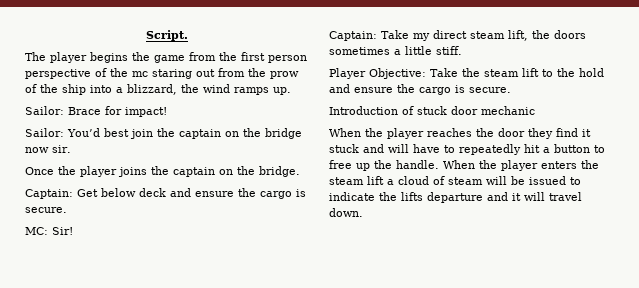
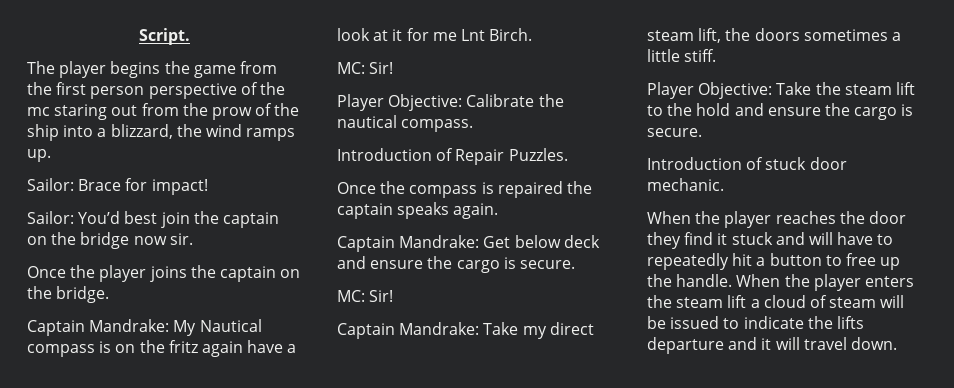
[25,189,73,199] Captain: -> [27,319,262,336] [27,340,297,357] [337,28,533,41] [337,62,394,74] [337,94,564,111] [337,115,474,132] [337,148,568,165] [337,181,592,198] [337,202,499,219] [337,235,480,252] Captain Mandrake: My Nautical compass is on the fritz again have a look at it for me Lnt Birch. // MC: Sir! // Player Objective: Calibrate the nautical compass. // Introduction of Repair Puzzles. // Once the compass is repaired the captain speaks again. // Captain Mandrake:
[329,31,377,41] Captain: -> [337,322,480,339] Captain Mandrake:
[481,106,535,115] mechanic -> [647,178,724,191] mechanic.

